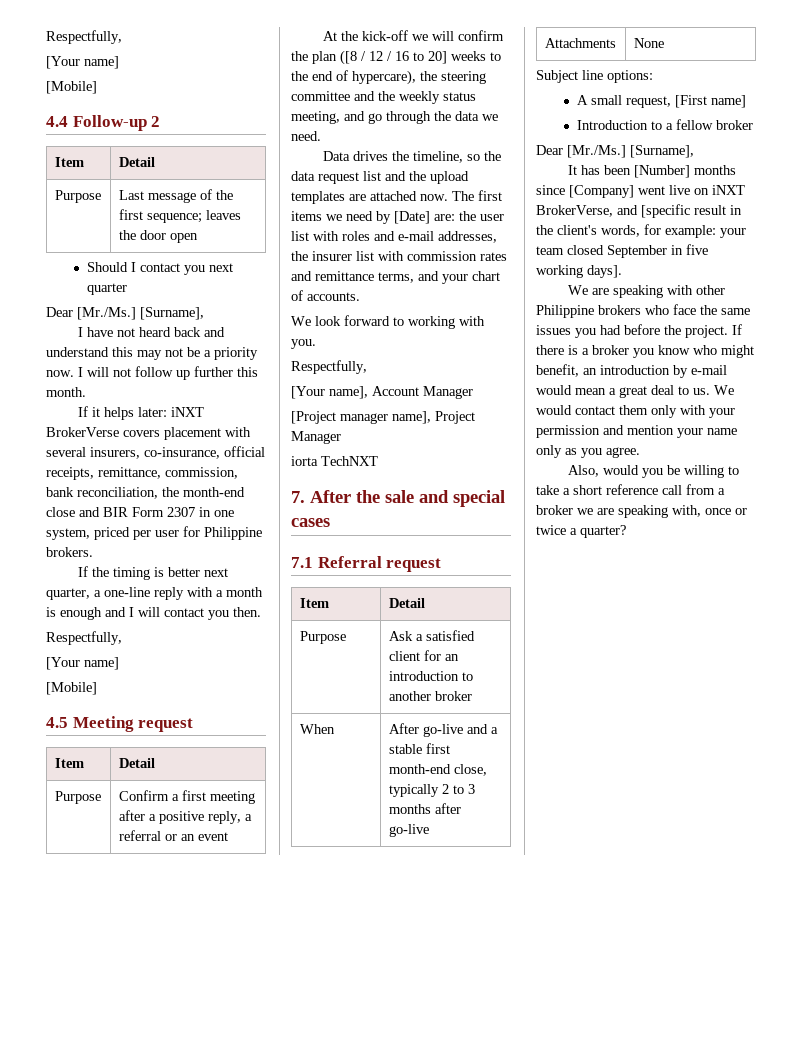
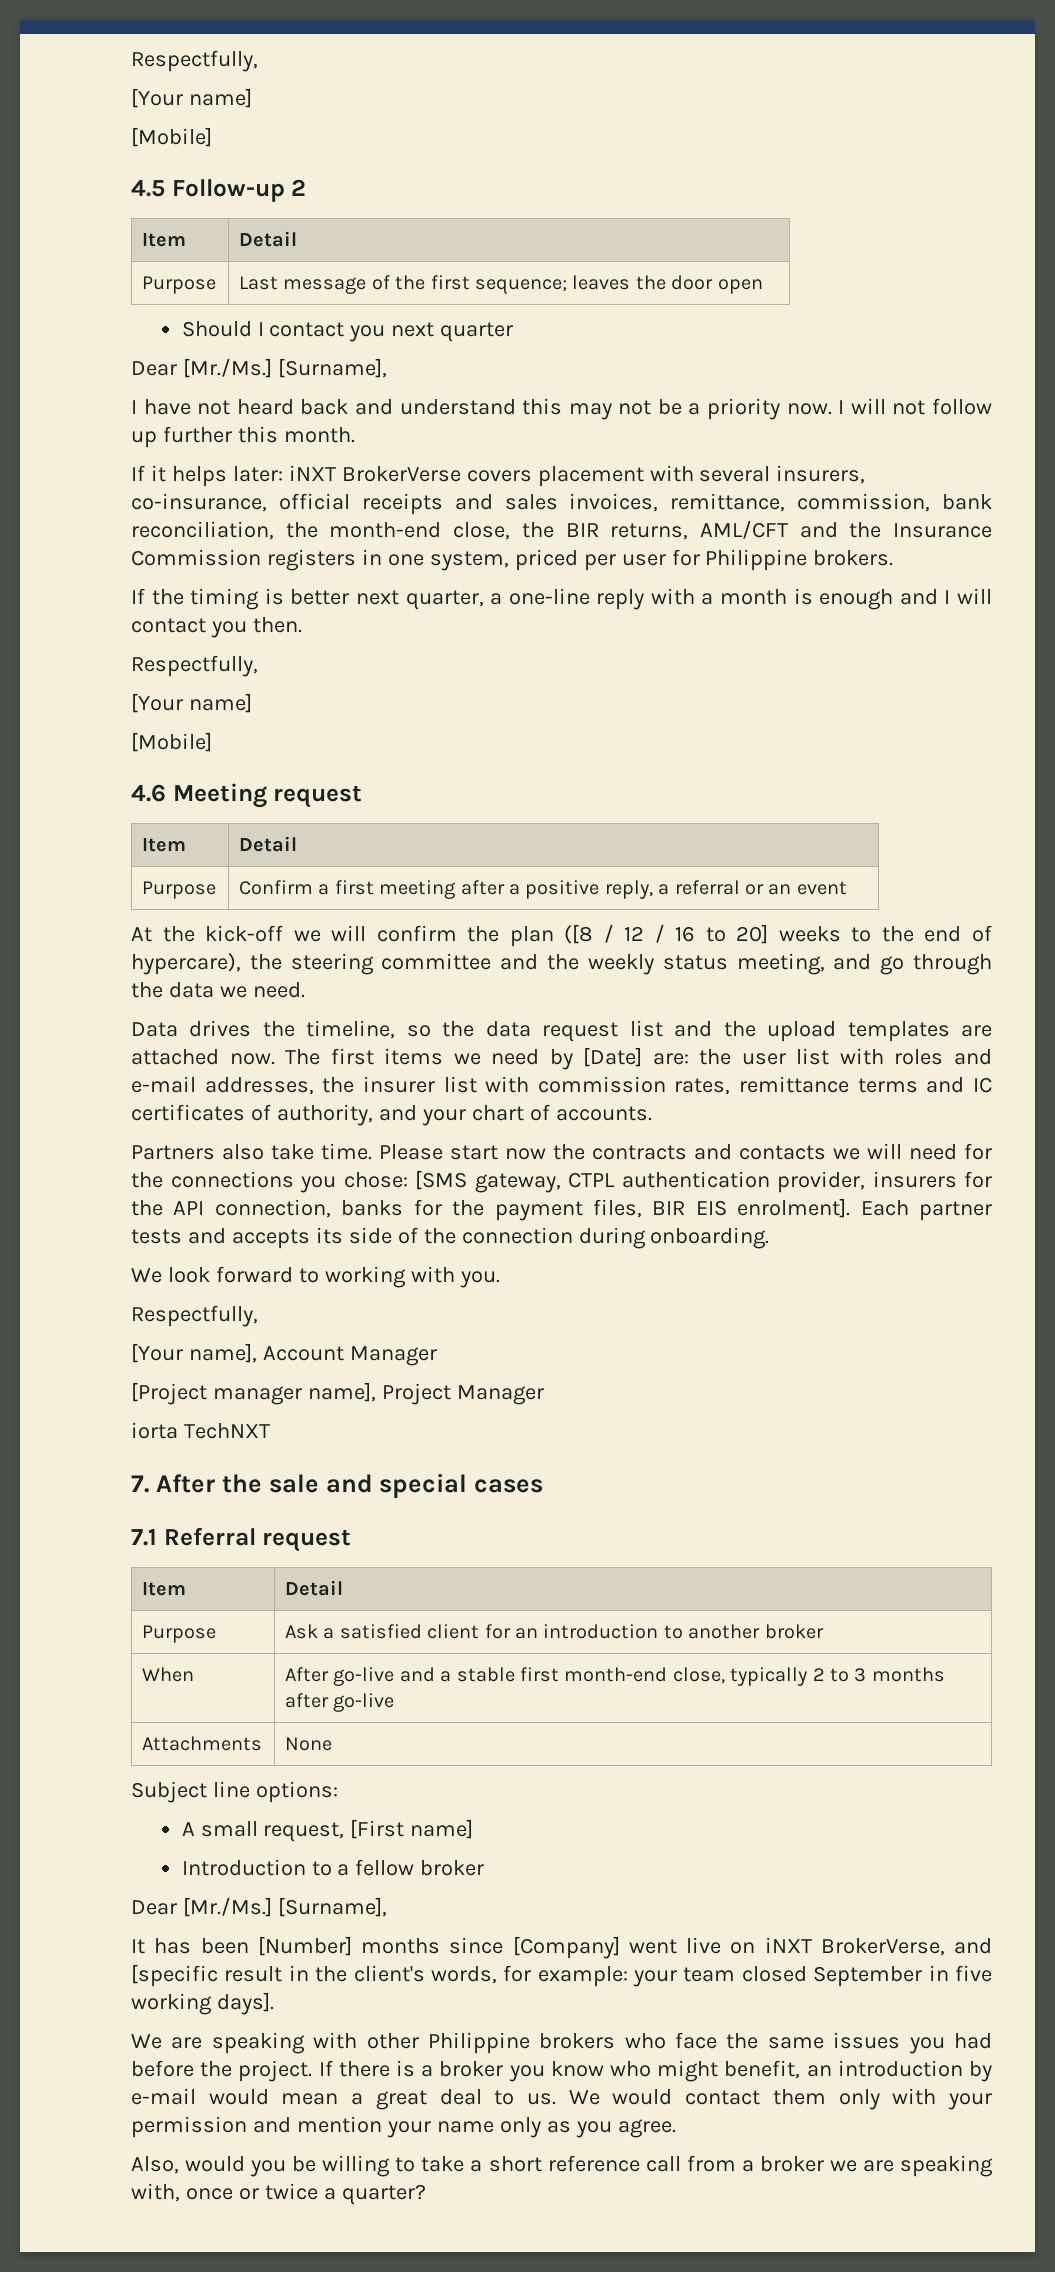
[46,30,122,44] [46,56,119,69] [46,81,97,94] [46,116,68,127] Respectfully, // [Your name] // [Mobile] // 4.4 -> [131,50,258,72] [131,88,252,108] [131,127,212,147] [131,179,165,197] Respectfully, // [Your name] // [Mobile] // 4.5
[46,467,94,480] receipts, -> [361,493,659,515] receipts and sales invoices,
[46,507,195,517] close and BIR Form 2307 -> [453,520,993,540] [131,549,356,571] close, the BIR returns, AML/CFT and the Insurance Commission registers
[46,717,68,728] 4.5 -> [131,784,166,802] 4.6
[480,252,507,261] [291,271,414,283] rates and remittance terms, -> [674,1076,992,1095] [131,1104,373,1126] rates, remittance terms and IC certificates of authority,
(360, 296) none -> [131,1143,992,1160] [131,1170,992,1193] [131,1198,992,1221] [131,1227,770,1249] // Partners also take time. Please start now the contracts and contacts we will need for the connections you chose: [SMS gateway, CTPL authentication provider, insurers for the API connection, banks for the payment files, BIR EIS enrolment]. Each partner tests and accepts its side of the connection during onboarding.

